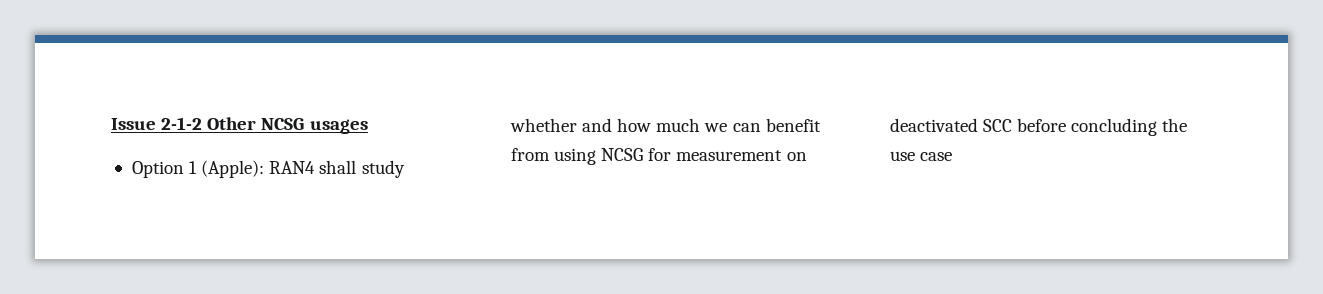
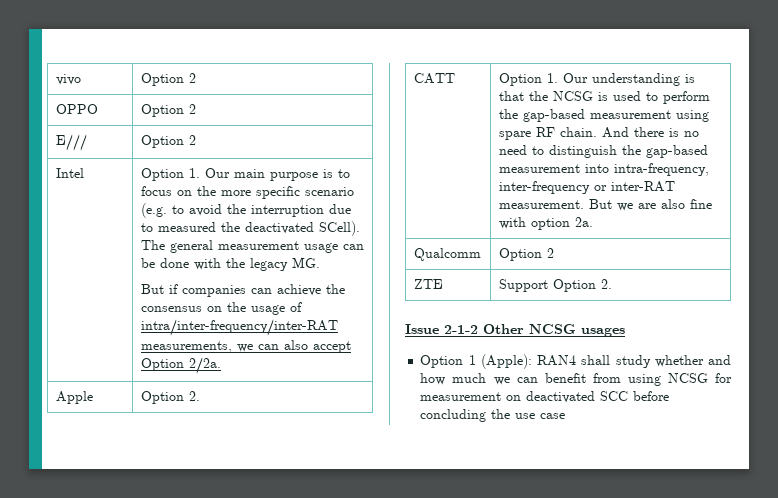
(111, 124) none -> [55,74,81,85] [140,73,196,86] [55,104,98,114] [140,104,196,117] [55,134,87,151] [140,135,196,148] [55,168,84,178] [140,168,350,181] [140,186,354,199] [140,203,351,218] [140,221,360,236] [140,240,364,253] [140,257,320,271] [140,284,345,297] [140,302,302,315] [140,319,338,336] [140,340,351,353] [140,357,221,374] [55,391,93,404] [140,391,200,404] [413,73,455,84] [498,73,695,86] [498,91,710,104] [498,109,709,122] [498,127,699,140] [498,145,708,158] [498,163,709,176] [498,181,675,194] [498,199,712,211] [498,217,593,230] [413,248,481,261] [498,248,554,261] [413,279,443,289] [498,279,612,292] vivo | Option 2 // OPPO | Option 2 // E/// | Option 2 // Intel | Option 1. Our main purpose is to focus on the more specific scenario (e.g. to avoid the interruption due to measured the deactivated SCell). The general measurement usage can be done with the legacy MG. // But if companies can achieve the consensus on the usage of intra/inter-frequency/inter-RAT measurements, we can also accept Option 2/2a. // Apple | Option 2. // CATT | Option 1. Our understanding is that the NCSG is used to perform the gap-based measurement using spare RF chain. And there is no need to distinguish the gap-based measurement into intra-frequency, inter-frequency or inter-RAT measurement. But we are also fine with option 2a. // Qualcomm | Option 2 // ZTE | Support Option 2. //

